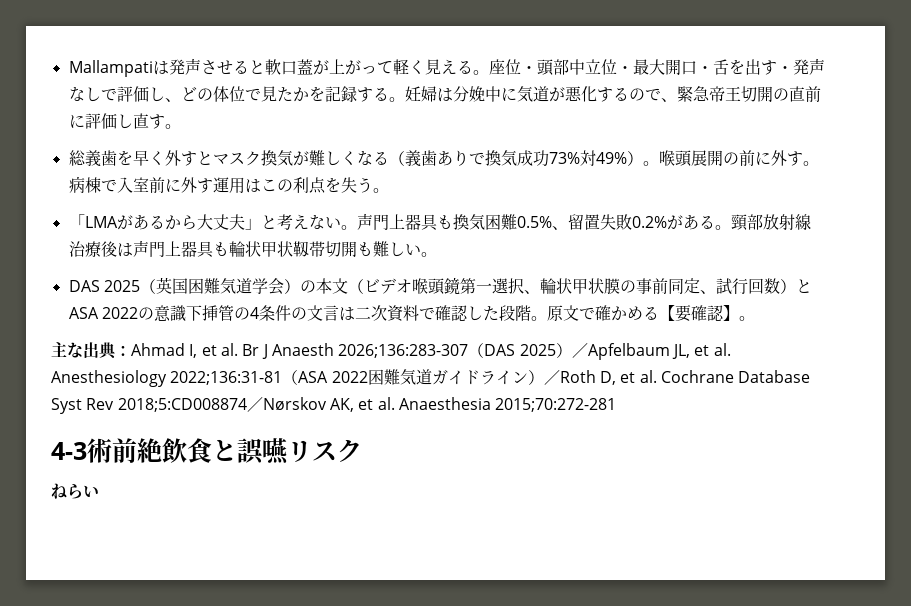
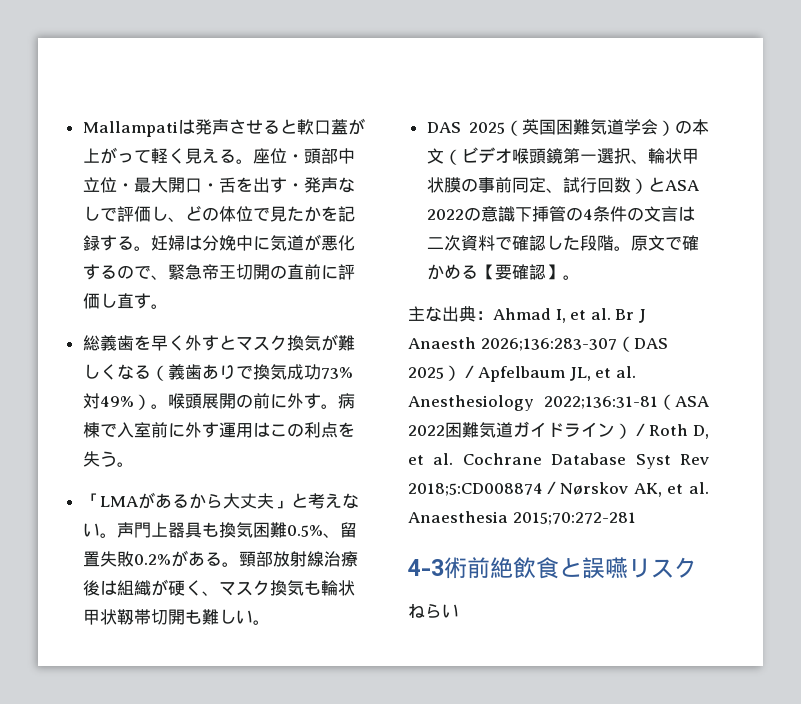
[132,240,214,258] 声門上器具 -> [116,579,304,596] 組織が硬く、マスク換気

